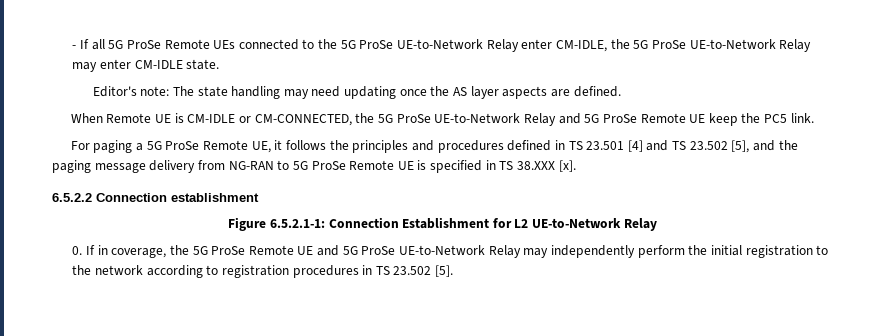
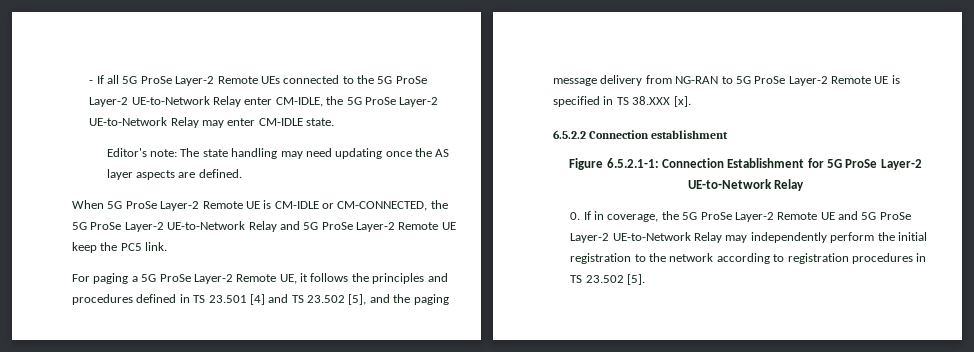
(161, 44) none -> [175,76,215,86] Layer-2
(394, 44) none -> [89,97,129,107] Layer-2
(686, 44) none -> [399,97,439,107] Layer-2
(103, 118) none -> [107,201,200,211] 5G ProSe Layer-2
(431, 118) none -> [124,222,164,232] Layer-2
(637, 118) none -> [356,222,395,232] Layer-2
(200, 145) none -> [193,274,233,284] Layer-2
(346, 165) none -> [788,76,828,86] Layer-2
[514,219,529,228] L2 -> [827,159,922,170] 5G ProSe Layer-2
(246, 250) none -> [734,212,774,222] Layer-2
(396, 250) none -> [570,233,610,243] Layer-2

